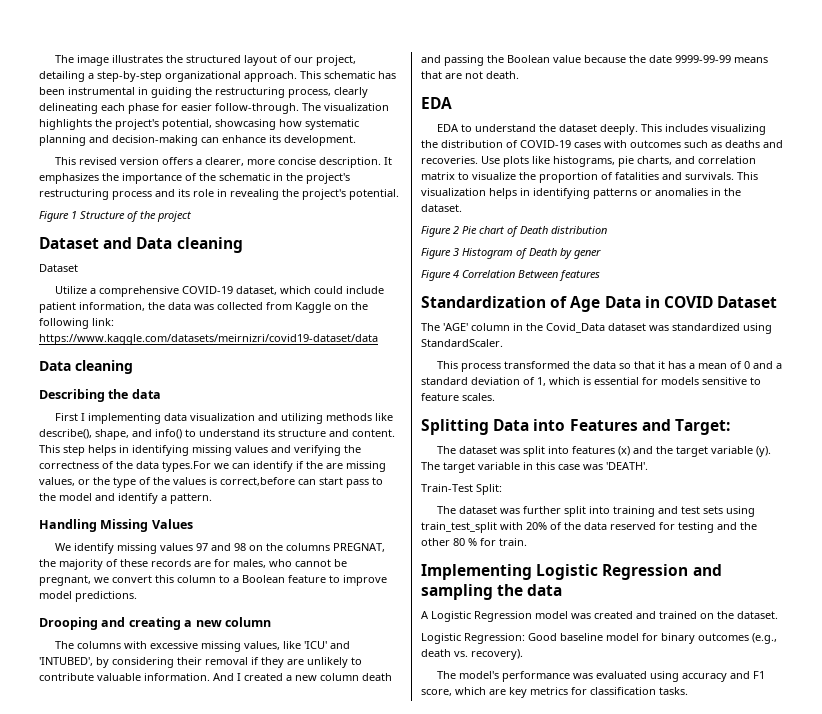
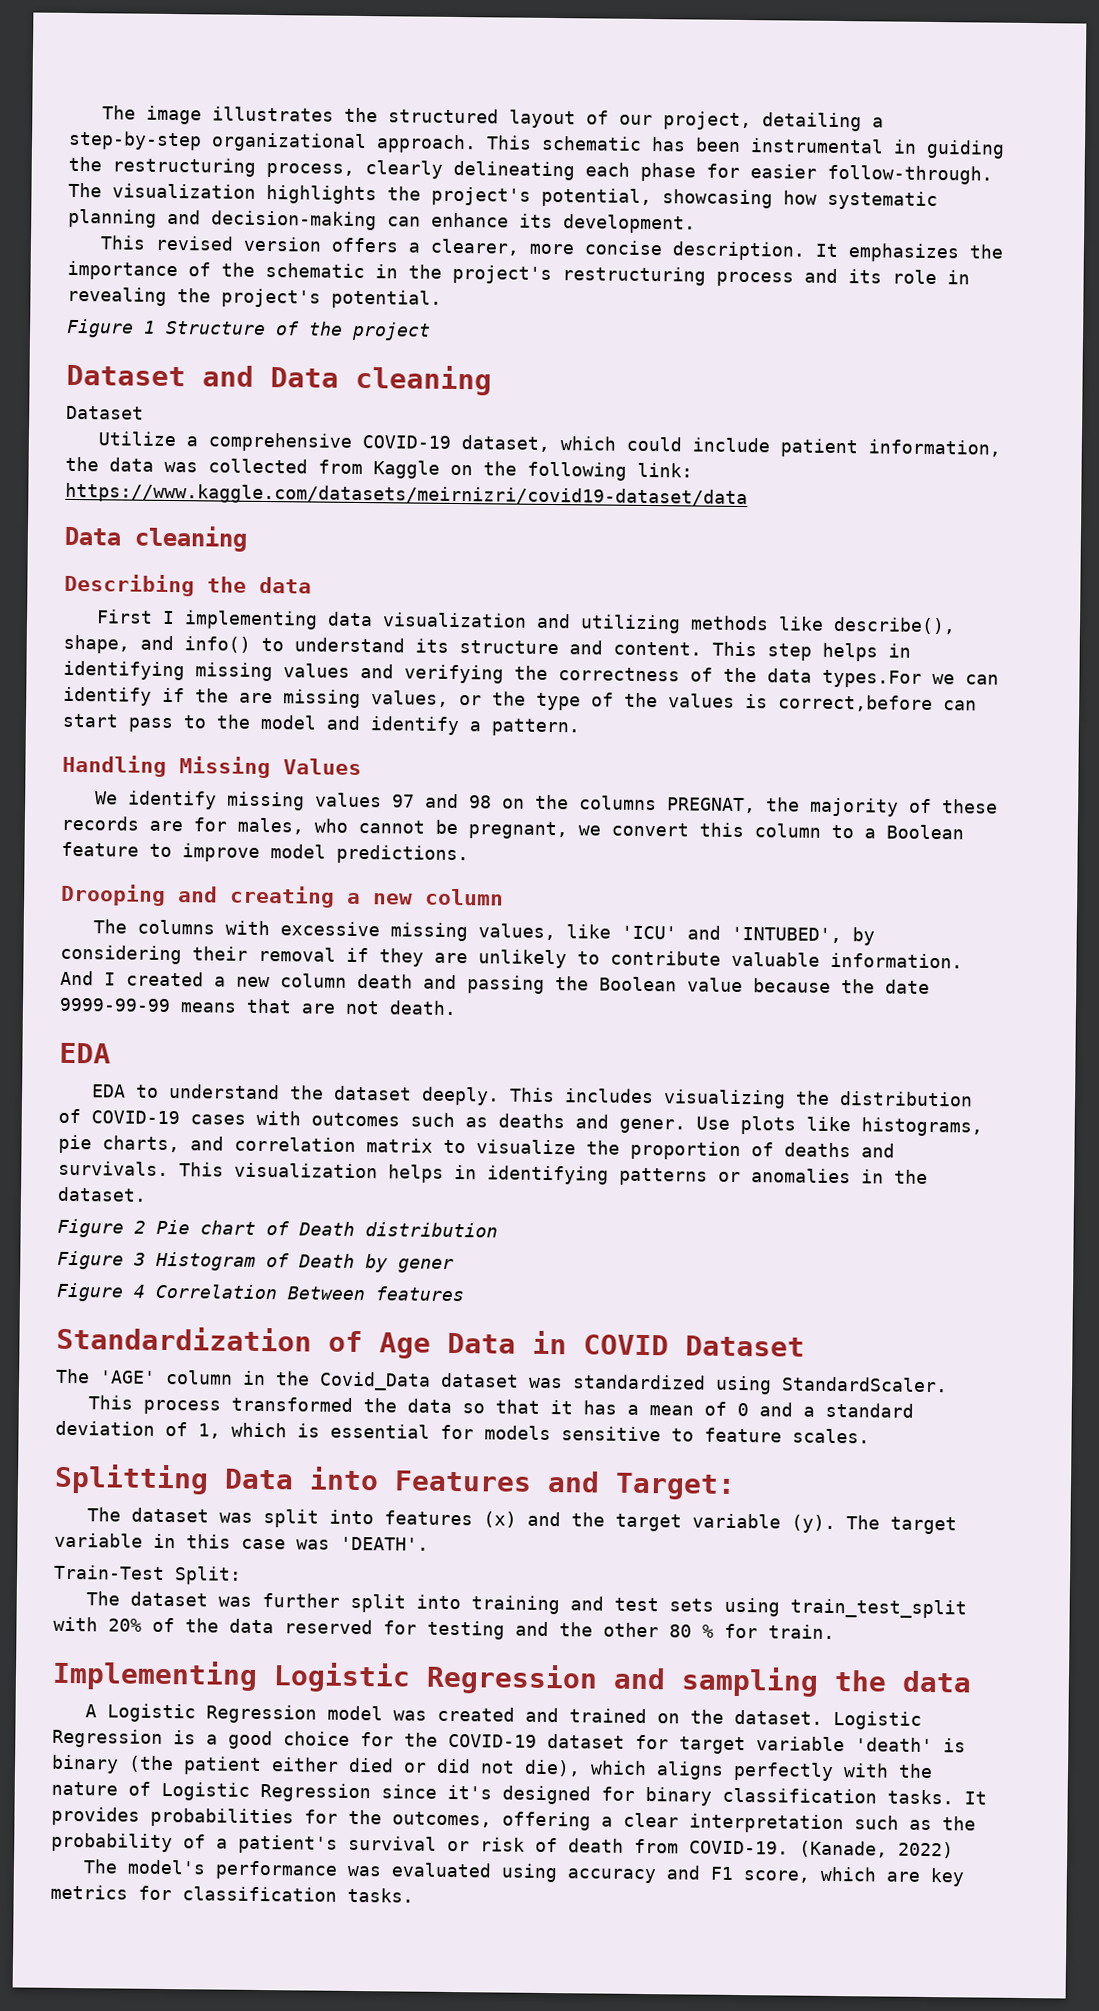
[421,156,478,164] recoveries. -> [619,1118,686,1134] gener.
[615,172,659,180] fatalities -> [784,1142,851,1158] deaths
[421,633,777,644] [421,649,523,660] // Logistic Regression: Good baseline model for binary outcomes (e.g., death vs. recovery). -> [833,1711,923,1730] [52,1728,966,1755] [51,1754,933,1782] [51,1781,987,1806] [51,1806,976,1834] [51,1832,954,1859] Logistic Regression is a good choice for the COVID-19 dataset for target variable 'death' is binary (the patient either died or did not die), which aligns perfectly with the nature of Logistic Regression since it's designed for binary classification tasks. It provides probabilities for the outcomes, offering a clear interpretation such as the probability of a patient's survival or risk of death from COVID-19. (Kanade, 2022)

